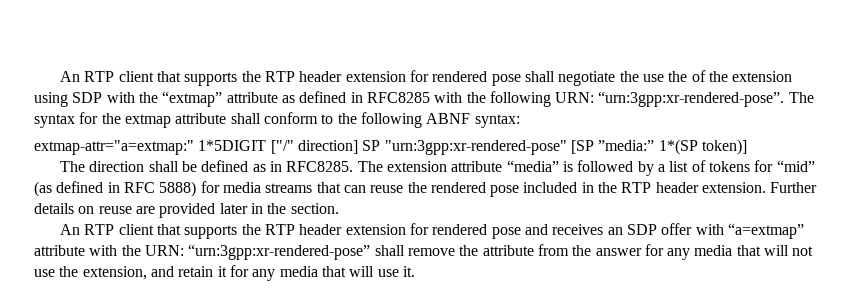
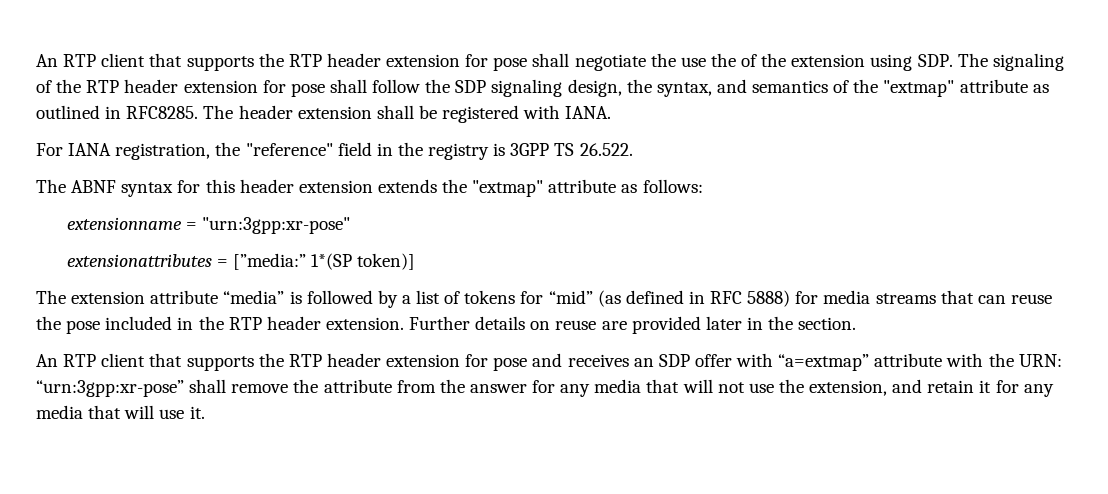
[432,71,488,82] rendered -> (489, 60) none
[72,91,814,107] [34,112,520,128] [34,139,747,155] [60,160,354,172] SDP with the “extmap” attribute as defined in RFC8285 with the following URN: “urn:3gpp:xr-rendered-pose”. The syntax for the extmap attribute shall conform to the following ABNF syntax: // extmap-attr="a=extmap:" 1*5DIGIT ["/" direction] SP "urn:3gpp:xr-rendered-pose" [SP ”media:” 1*(SP token)] // The direction shall be defined as in RFC8285. -> [917,53,1064,71] [36,79,1049,97] [36,105,612,123] [36,142,633,160] [36,179,703,197] [66,217,351,234] [66,253,416,270] SDP. The signaling of the RTP header extension for pose shall follow the SDP signaling design, the syntax, and semantics of the "extmap" attribute as outlined in RFC8285. The header extension shall be registered with IANA. // For IANA registration, the "reference" field in the registry is 3GPP TS 26.522. // The ABNF syntax for this header extension extends the "extmap" attribute as follows: // extensionname = "urn:3gpp:xr-pose" // extensionattributes = [”media:” 1*(SP token)] //
[430,182,486,193] rendered -> (61, 323) none
[432,224,488,235] rendered -> (489, 360) none
[188,244,371,260] “urn:3gpp:xr-rendered-pose” -> [36,380,184,397] “urn:3gpp:xr-pose”

